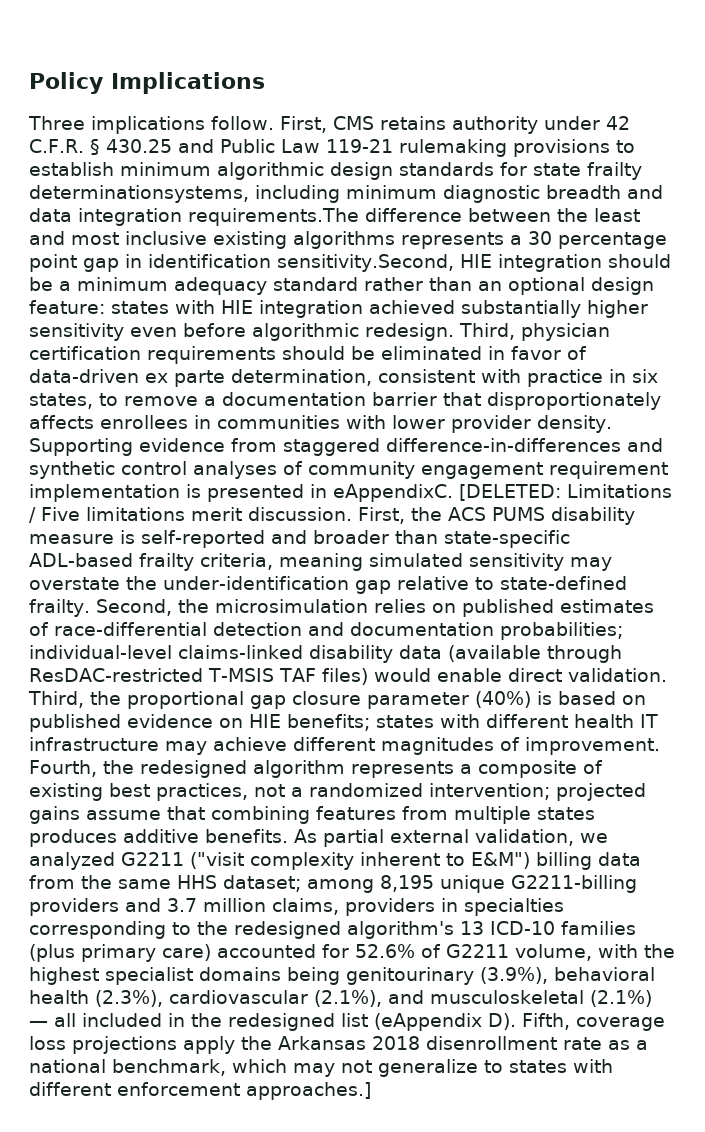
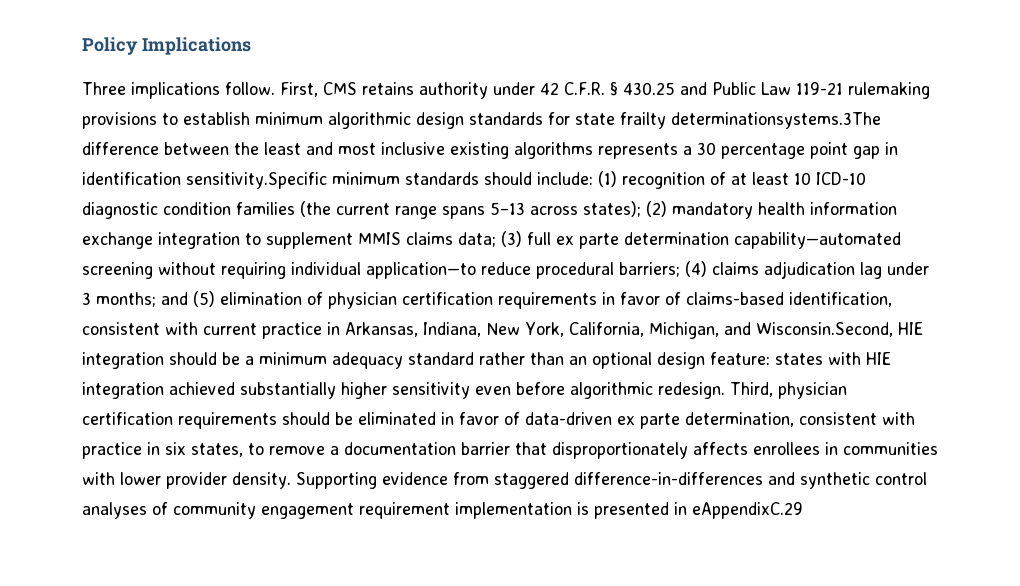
[29,185,663,203] [29,208,359,226] determinationsystems, including minimum diagnostic breadth and data integration requirements.The -> [671,112,881,129] determinationsystems.3The
[277,254,454,272] sensitivity.Second, -> [186,171,866,189] [82,201,897,219] [82,231,901,249] [82,261,929,279] [82,291,892,309] [82,322,893,339] sensitivity.Specific minimum standards should include: (1) recognition of at least 10 ICD-10 diagnostic condition families (the current range spans 5–13 across states); (2) mandatory health information exchange integration to supplement MMIS claims data; (3) full ex parte determination capability—automated screening without requiring individual application—to reduce procedural barriers; (4) claims adjudication lag under 3 months; and (5) elimination of physician certification requirements in favor of claims-based identification, consistent with current practice in Arkansas, Indiana, New York, California, Michigan, and Wisconsin.Second,
[333,484,672,502] [29,507,635,525] [29,530,570,548] [29,553,612,571] [29,576,627,594] [29,599,654,617] [29,622,623,640] [29,645,622,663] [29,668,667,685] [28,691,646,709] [29,714,658,732] [29,737,660,755] [29,760,603,778] [29,783,646,801] [29,806,595,824] [29,829,608,847] [29,852,641,870] [29,875,637,893] [29,898,564,916] [29,921,636,939] [29,944,675,962] [29,967,655,985] [29,990,652,1007] [29,1013,665,1031] [29,1036,648,1054] [29,1059,613,1077] [29,1082,371,1100] eAppendixC. [DELETED: Limitations / Five limitations merit discussion. First, the ACS PUMS disability measure is self-reported and broader than state-specific ADL-based frailty criteria, meaning simulated sensitivity may overstate the under-identification gap relative to state-defined frailty. Second, the microsimulation relies on published estimates of race-differential detection and documentation probabilities; individual-level claims-linked disability data (available through ResDAC-restricted T-MSIS TAF files) would enable direct validation. Third, the proportional gap closure parameter (40%) is based on published evidence on HIE benefits; states with different health IT infrastructure may achieve different magnitudes of improvement. Fourth, the redesigned algorithm represents a composite of existing best practices, not a randomized intervention; projected gains assume that combining features from multiple states produces additive benefits. As partial external validation, we analyzed G2211 ("visit complexity inherent to E&M") billing data from the same HHS dataset; among 8,195 unique G2211-billing providers and 3.7 million claims, providers in specialties corresponding to the redesigned algorithm's 13 ICD-10 families (plus primary care) accounted for 52.6% of G2211 volume, with the highest specialist domains being genitourinary (3.9%), behavioral health (2.3%), cardiovascular (2.1%), and musculoskeletal (2.1%) — all included in the redesigned list (eAppendix D). Fifth, coverage loss projections apply the Arkansas 2018 disenrollment rate as a national benchmark, which may not generalize to states with different enforcement approaches.] -> [692,502,803,519] eAppendixC.29

